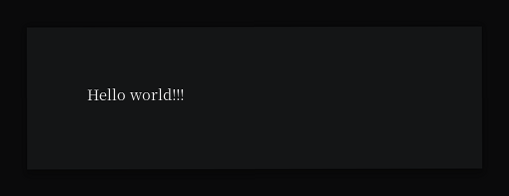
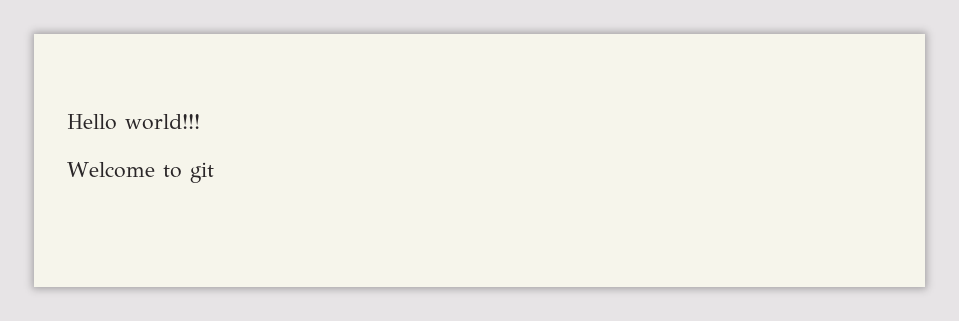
(185, 94) none -> [67,162,214,183] // Welcome to git

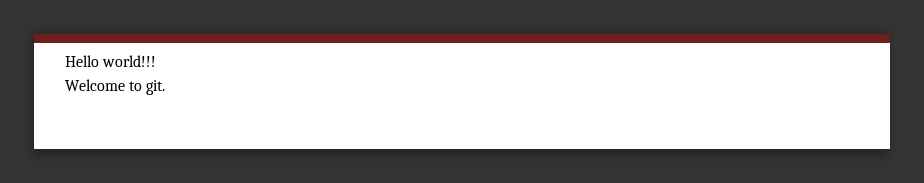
[189,162,214,183] git -> [146,80,166,95] git.

